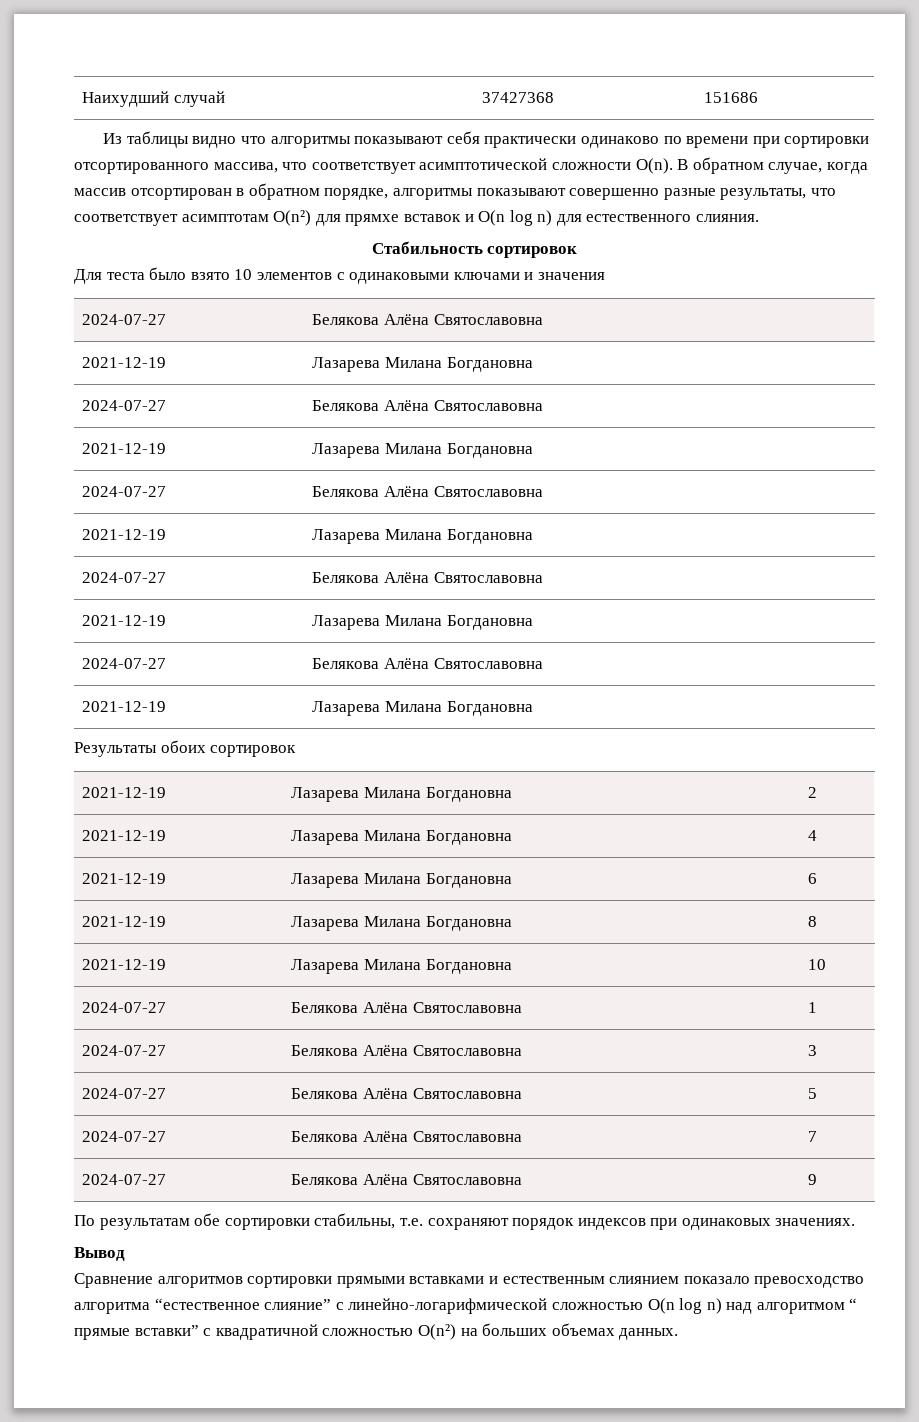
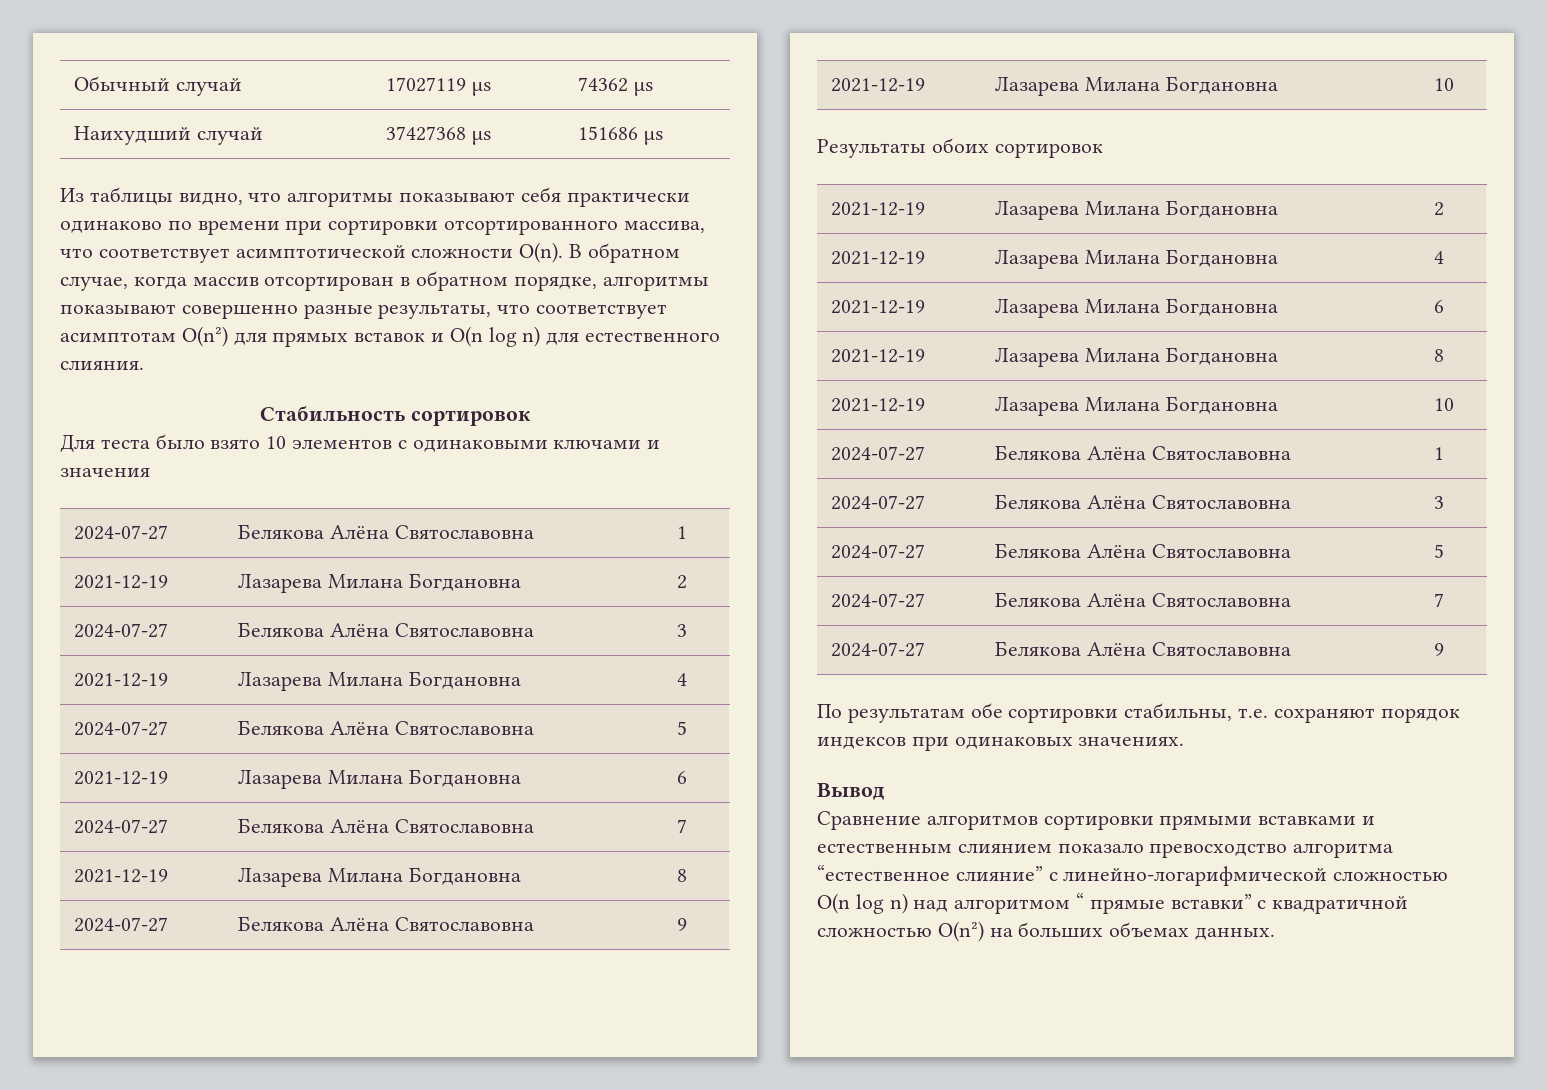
(82, 99) none -> [74,76,242,96] [386,77,491,96] [578,77,653,96] Обычный случай | 17027119 µs | 74362 µs //
(555, 97) none -> [471,131,491,145] µs
(759, 97) none -> [643,131,663,145] µs
[192,136,237,148] видно -> [178,192,243,205] видно,
[345,214,400,226] прямхе -> [272,332,349,347] прямых
[82,357,167,368] [312,357,533,372] [82,400,167,411] [312,400,543,411] [82,443,167,454] [312,443,533,458] [82,486,167,497] [312,486,543,497] [82,529,167,540] [312,529,533,544] [82,572,167,583] [312,572,543,583] [82,615,167,626] [312,615,533,630] [82,658,167,669] [312,658,543,669] [82,701,167,712] [312,701,533,716] // 2021-12-19 | Лазарева Милана Богдановна // 2024-07-27 | Белякова Алёна Святославовна // 2021-12-19 | Лазарева Милана Богдановна // 2024-07-27 | Белякова Алёна Святославовна // 2021-12-19 | Лазарева Милана Богдановна // 2024-07-27 | Белякова Алёна Святославовна // 2021-12-19 | Лазарева Милана Богдановна // 2024-07-27 | Белякова Алёна Святославовна // 2021-12-19 | Лазарева Милана Богдановна -> [677,526,688,539] [74,575,169,589] [238,573,521,593] [677,575,688,589] [74,623,169,638] [238,622,534,637] [677,624,688,637] [74,673,169,687] [238,671,521,691] [677,673,688,686] [74,721,169,736] [238,720,534,735] [677,721,688,735] [74,771,169,785] [238,769,521,789] [677,771,688,784] [74,819,169,834] [238,818,534,833] [677,819,688,833] [74,869,169,883] [238,867,521,887] [677,869,688,882] [74,917,169,932] [238,916,534,931] [677,918,688,931] [831,78,926,92] [995,76,1278,96] [1434,78,1455,91] | 1 // 2021-12-19 | Лазарева Милана Богдановна | 2 // 2024-07-27 | Белякова Алёна Святославовна | 3 // 2021-12-19 | Лазарева Милана Богдановна | 4 // 2024-07-27 | Белякова Алёна Святославовна | 5 // 2021-12-19 | Лазарева Милана Богдановна | 6 // 2024-07-27 | Белякова Алёна Святославовна | 7 // 2021-12-19 | Лазарева Милана Богдановна | 8 // 2024-07-27 | Белякова Алёна Святославовна | 9 // 2021-12-19 | Лазарева Милана Богдановна | 10

